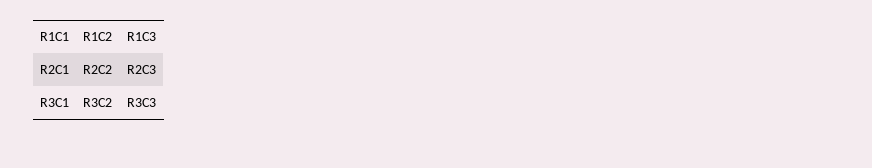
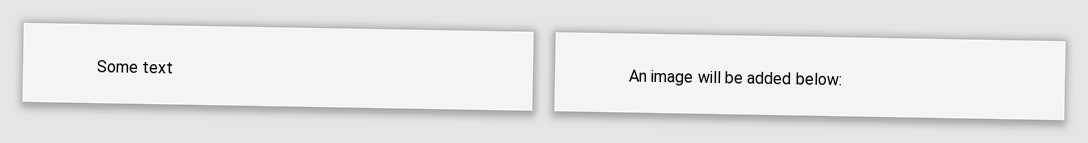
[39,32,69,41] [82,32,112,41] [126,32,156,41] [39,65,69,74] [82,65,112,74] [126,65,156,74] [39,98,69,107] [82,98,112,107] [126,98,156,107] R1C1 | R1C2 | R1C3 // R2C1 | R2C2 | R2C3 // R3C1 | R3C2 | R3C3 -> [96,60,175,74] [628,69,843,86] Some text // An image will be added below:

